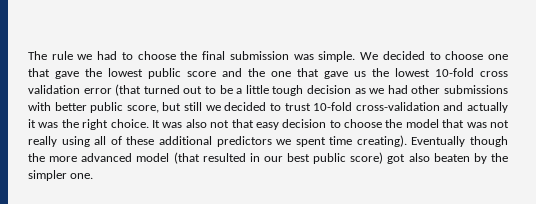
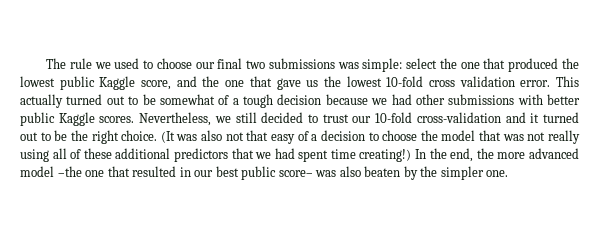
[97,51,509,62] [28,68,79,79] had to choose the final submission was simple. We decided to choose one that gave -> [114,58,559,72] used to choose our final two submissions was simple: select the one that produced
[187,71,216,77] score -> [99,76,172,90] Kaggle score,
[83,84,269,96] error (that turned out to be a little -> [520,76,579,87] [20,94,239,108] error. This actually turned out to be somewhat of a
[354,88,366,94] as -> [325,94,368,105] because
[126,102,221,113] score, but still we -> [58,112,257,126] Kaggle scores. Nevertheless, we still
(311, 107) none -> [352,116,372,123] our
[467,102,509,113] [28,119,59,128] actually it was -> [530,112,580,123] [20,130,68,141] it turned out to be
[151,120,160,128] It -> [160,131,175,143] (It
(279, 126) none -> [297,131,318,141] of a
[276,135,508,147] we spent time creating). Eventually though -> [231,148,474,162] that we had spent time creating!) In the end,
[173,152,200,164] (that -> [57,166,130,177] –the one that
[350,152,406,164] score) got -> [278,170,337,177] score– was

